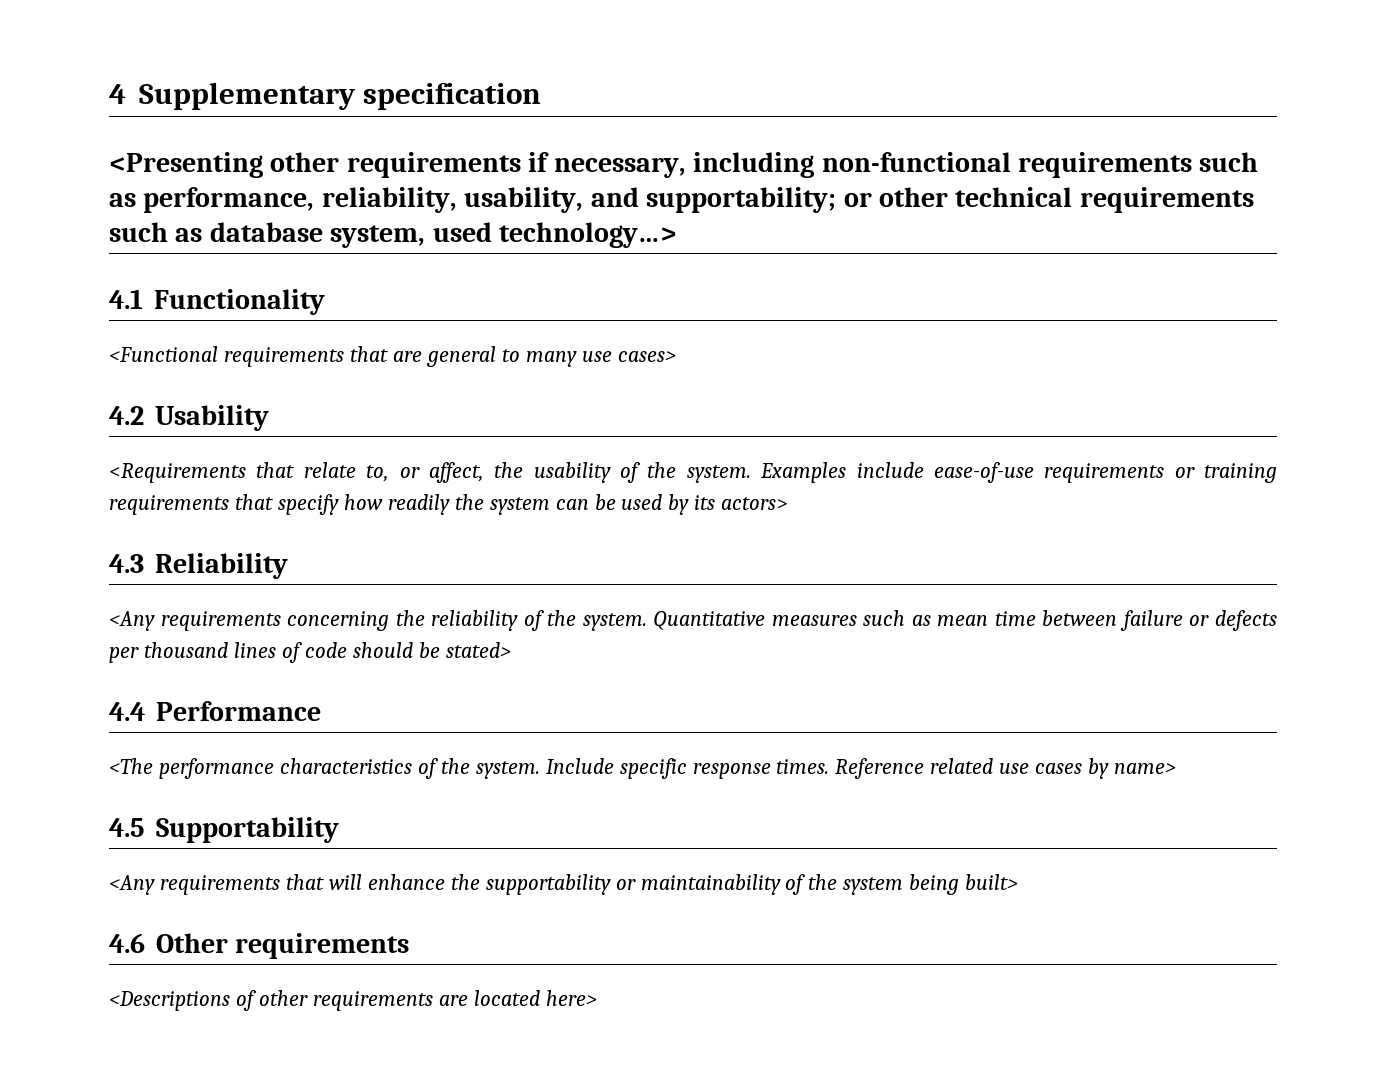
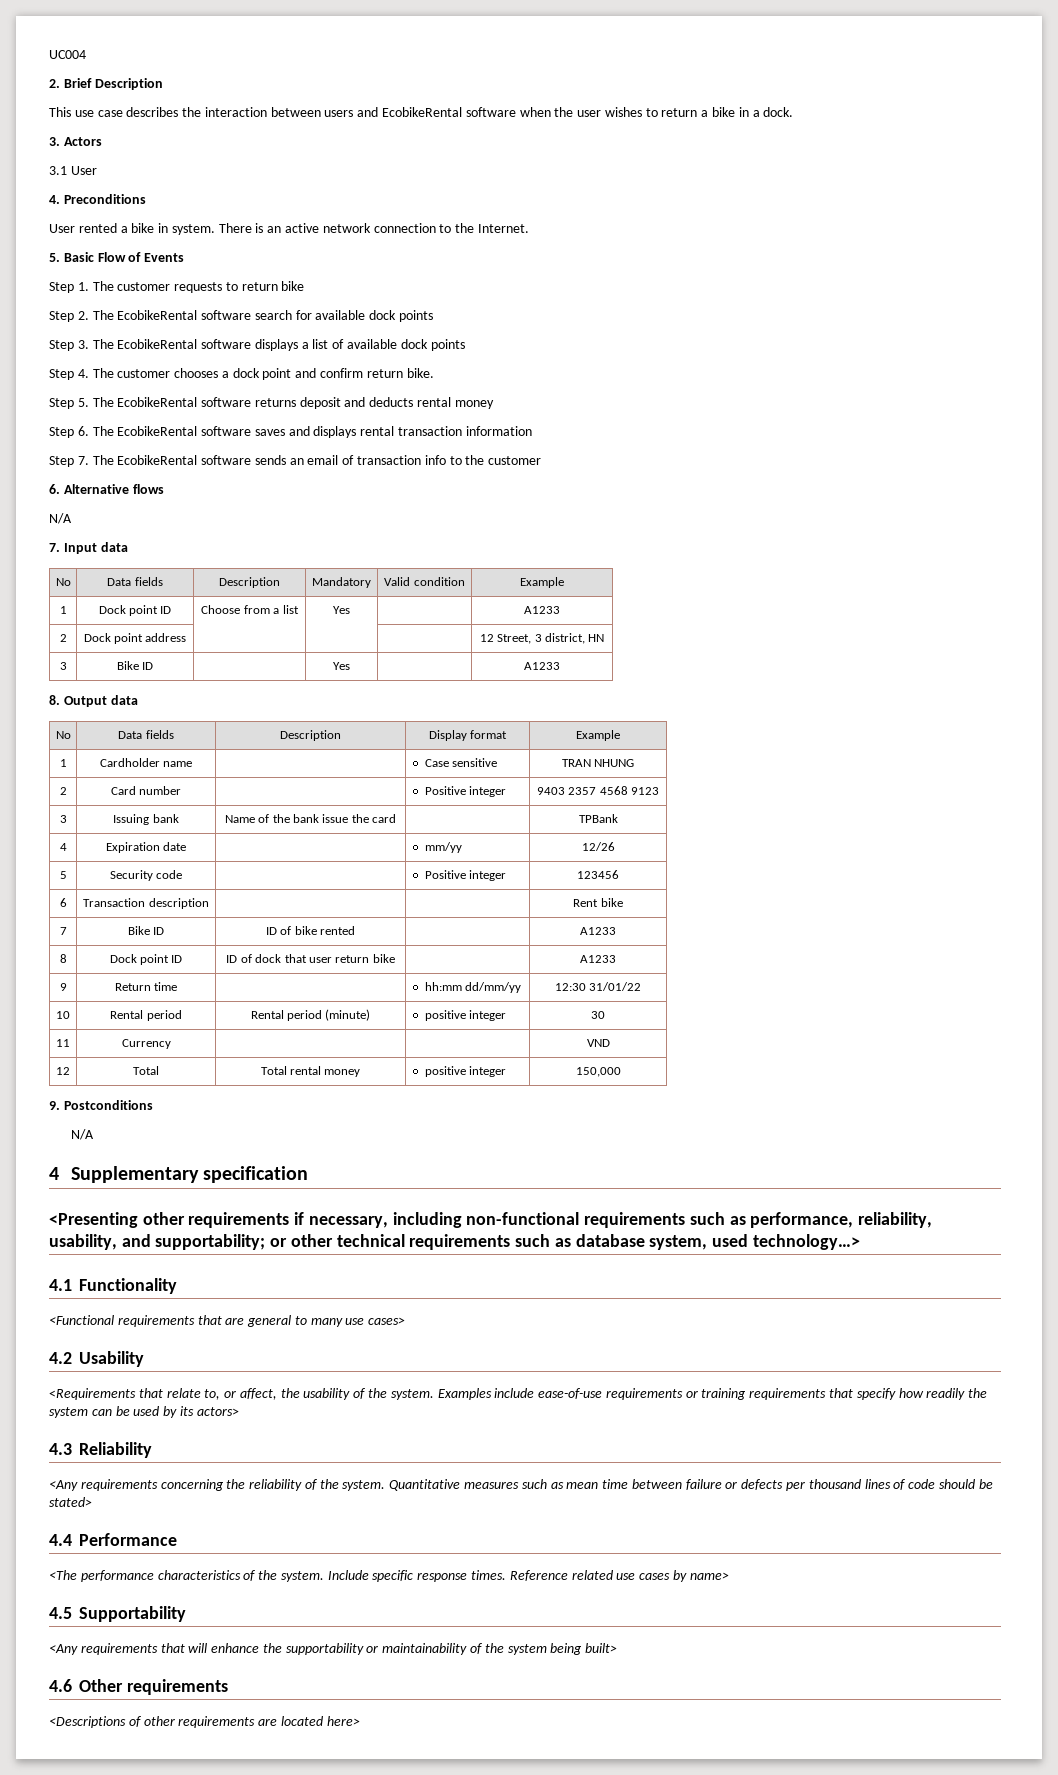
(109, 94) none -> [49,50,86,59] [49,78,163,90] [49,107,794,117] [49,137,102,146] [49,166,97,175] [49,194,146,204] [49,223,529,235] [49,252,185,262] [49,281,305,293] [49,310,434,322] [49,339,465,351] [49,368,434,380] [49,397,494,409] [49,426,532,438] [49,455,542,467] [49,484,164,494] [49,513,72,524] [49,542,128,554] [55,578,71,586] [107,577,163,586] [219,577,280,588] [312,577,371,588] [384,577,465,586] [520,577,564,588] [59,606,67,614] [98,605,172,616] [201,605,299,614] [333,606,350,614] [524,606,560,614] [59,634,67,642] [83,633,187,644] [479,633,605,644] [59,662,67,670] [116,661,154,670] [333,662,350,670] [524,662,560,670] [49,695,138,707] [55,731,71,739] [118,730,174,739] [280,730,341,741] [428,730,508,741] [576,730,620,741] [59,759,67,767] [99,758,193,767] [424,758,497,767] [561,759,635,767] [59,787,67,795] [110,786,182,795] [424,786,506,797] [536,786,660,795] [59,815,67,823] [113,814,179,825] [224,814,397,823] [578,814,618,823] [59,843,67,851] [105,842,187,853] [424,842,462,853] [581,842,615,851] [59,871,67,879] [109,870,183,881] [424,870,506,881] [577,870,619,879] [59,898,67,907] [83,898,209,909] [573,898,623,907] [59,927,67,935] [127,926,165,935] [265,926,356,935] [580,927,616,935] [59,954,67,963] [109,954,183,965] [226,954,395,963] [580,955,616,963] [59,983,67,991] [114,982,178,991] [424,982,521,993] [554,982,642,991] [56,1011,70,1019] [110,1010,182,1021] [250,1009,371,1021] [424,1010,506,1021] [591,1011,605,1019] [56,1039,70,1047] [121,1039,171,1049] [586,1039,610,1047] [56,1067,70,1075] [133,1066,159,1075] [260,1066,361,1077] [424,1066,506,1077] [575,1067,621,1077] [49,1100,153,1110] [70,1129,94,1140] UC004 // 2. Brief Description // This use case describes the interaction between users and EcobikeRental software when the user wishes to return a bike in a dock. // 3. Actors // 3.1 User // 4. Preconditions // User rented a bike in system. There is an active network connection to the Internet. // 5. Basic Flow of Events // Step 1. The customer requests to return bike // Step 2. The EcobikeRental software search for available dock points // Step 3. The EcobikeRental software displays a list of available dock points // Step 4. The customer chooses a dock point and confirm return bike. // Step 5. The EcobikeRental software returns deposit and deducts rental money // Step 6. The EcobikeRental software saves and displays rental transaction information // Step 7. The EcobikeRental software sends an email of transaction info to the customer // 6. Alternative flows // N/A // 7. Input data // No | Data fields | Description | Mandatory | Valid condition | Example // 1 | Dock point ID | Choose from a list | Yes | | A1233 // 2 | Dock point address | | | | 12 Street, 3 district, HN // 3 | Bike ID | | Yes | | A1233 // 8. Output data // No | Data fields | Description | Display format | Example // 1 | Cardholder name | | Case sensitive | TRAN NHUNG // 2 | Card number | | Positive integer | 9403 2357 4568 9123 // 3 | Issuing bank | Name of the bank issue the card | | TPBank // 4 | Expiration date | | mm/yy | 12/26 // 5 | Security code | | Positive integer | 123456 // 6 | Transaction description | | | Rent bike // 7 | Bike ID | ID of bike rented | | A1233 // 8 | Dock point ID | ID of dock that user return bike | | A1233 // 9 | Return time | | hh:mm dd/mm/yy | 12:30 31/01/22 // 10 | Rental period | Rental period (minute) | positive integer | 30 // 11 | Currency | | | VND // 12 | Total | Total rental money | positive integer | 150,000 // 9. Postconditions // N/A //

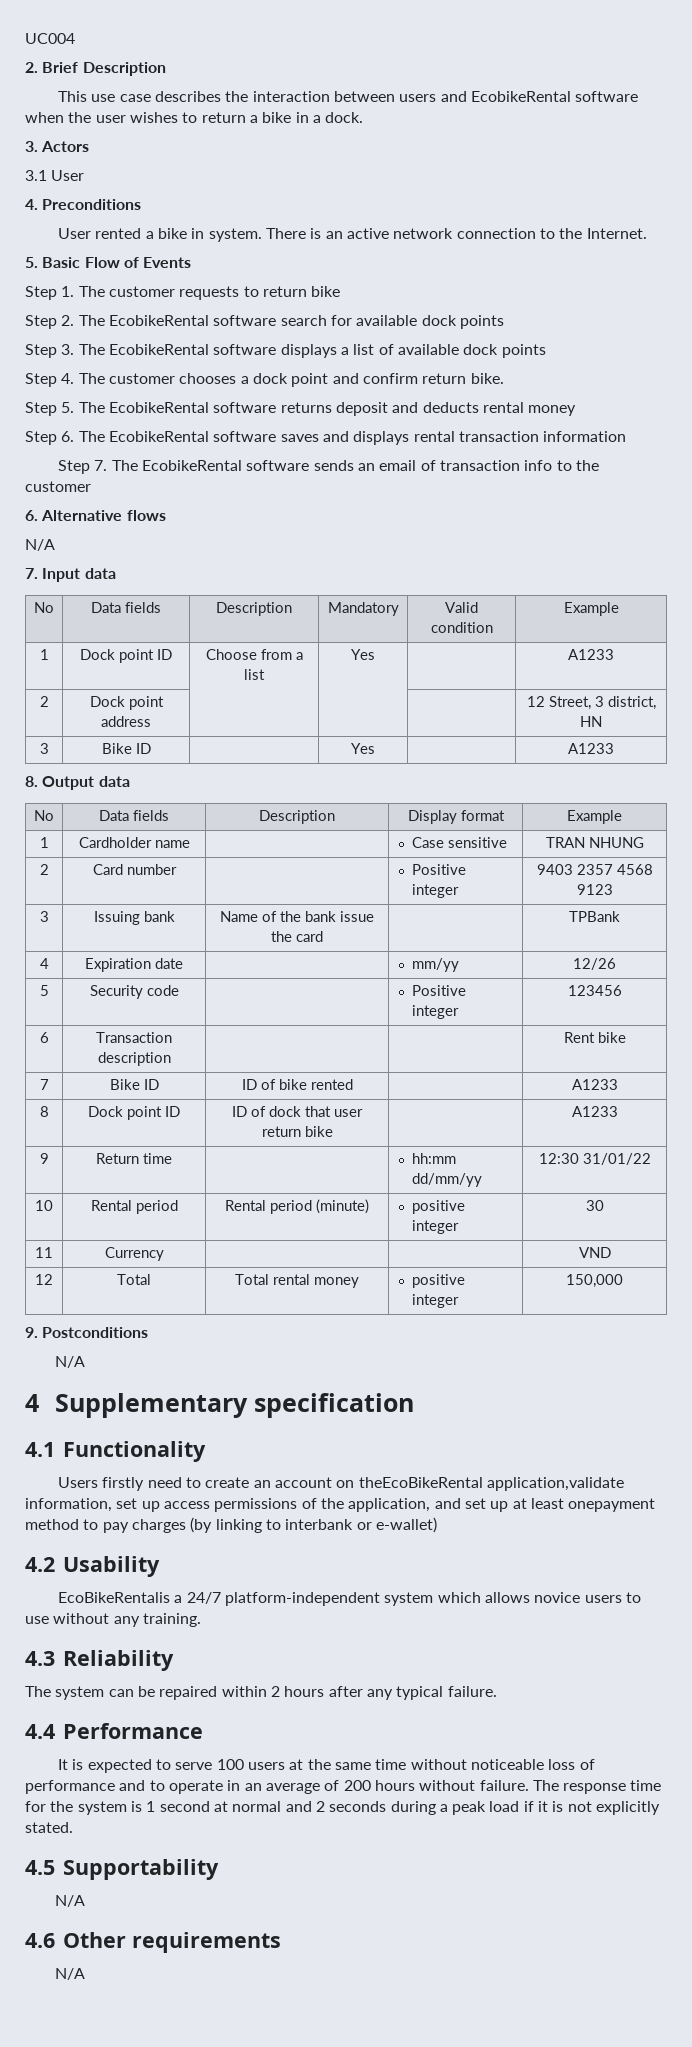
[49,1212,932,1228] [49,1234,860,1250] [49,1278,177,1294] [49,1315,406,1327] [49,1351,144,1367] [49,1388,988,1400] [49,1406,239,1418] [49,1442,152,1458] [49,1479,993,1491] [49,1497,92,1507] [49,1533,177,1546] [49,1570,729,1582] [49,1606,186,1622] [49,1643,618,1655] [49,1679,228,1695] [49,1716,360,1728] <Presenting other requirements if necessary, including non-functional requirements such as performance, reliability, usability, and supportability; or other technical requirements such as database system, used technology…> // 4.1 Functionality // <Functional requirements that are general to many use cases> // 4.2 Usability // <Requirements that relate to, or affect, the usability of the system. Examples include ease-of-use requirements or training requirements that specify how readily the system can be used by its actors> // 4.3 Reliability // <Any requirements concerning the reliability of the system. Quantitative measures such as mean time between failure or defects per thousand lines of code should be stated> // 4.4 Performance // <The performance characteristics of the system. Include specific response times. Reference related use cases by name> // 4.5 Supportability // <Any requirements that will enhance the supportability or maintainability of the system being built> // 4.6 Other requirements // <Descriptions of other requirements are located here> -> [25,1441,206,1462] [58,1477,624,1491] [25,1498,656,1512] [25,1517,437,1533] [25,1556,160,1577] [58,1592,641,1606] [25,1613,201,1627] [25,1650,174,1671] [25,1686,497,1700] [25,1723,203,1739] [58,1759,595,1773] [25,1780,662,1794] [25,1801,661,1815] [25,1822,73,1833] [25,1859,219,1880] [55,1895,86,1907] [25,1932,281,1953] [55,1968,86,1980] 4.1 Functionality // Users firstly need to create an account on theEcoBikeRental application,validate information, set up access permissions of the application, and set up at least onepayment method to pay charges (by linking to interbank or e-wallet) // 4.2 Usability // EcoBikeRentalis a 24/7 platform-independent system which allows novice users to use without any training. // 4.3 Reliability // The system can be repaired within 2 hours after any typical failure. // 4.4 Performance // It is expected to serve 100 users at the same time without noticeable loss of performance and to operate in an average of 200 hours without failure. The response time for the system is 1 second at normal and 2 seconds during a peak load if it is not explicitly stated. // 4.5 Supportability // N/A // 4.6 Other requirements // N/A

